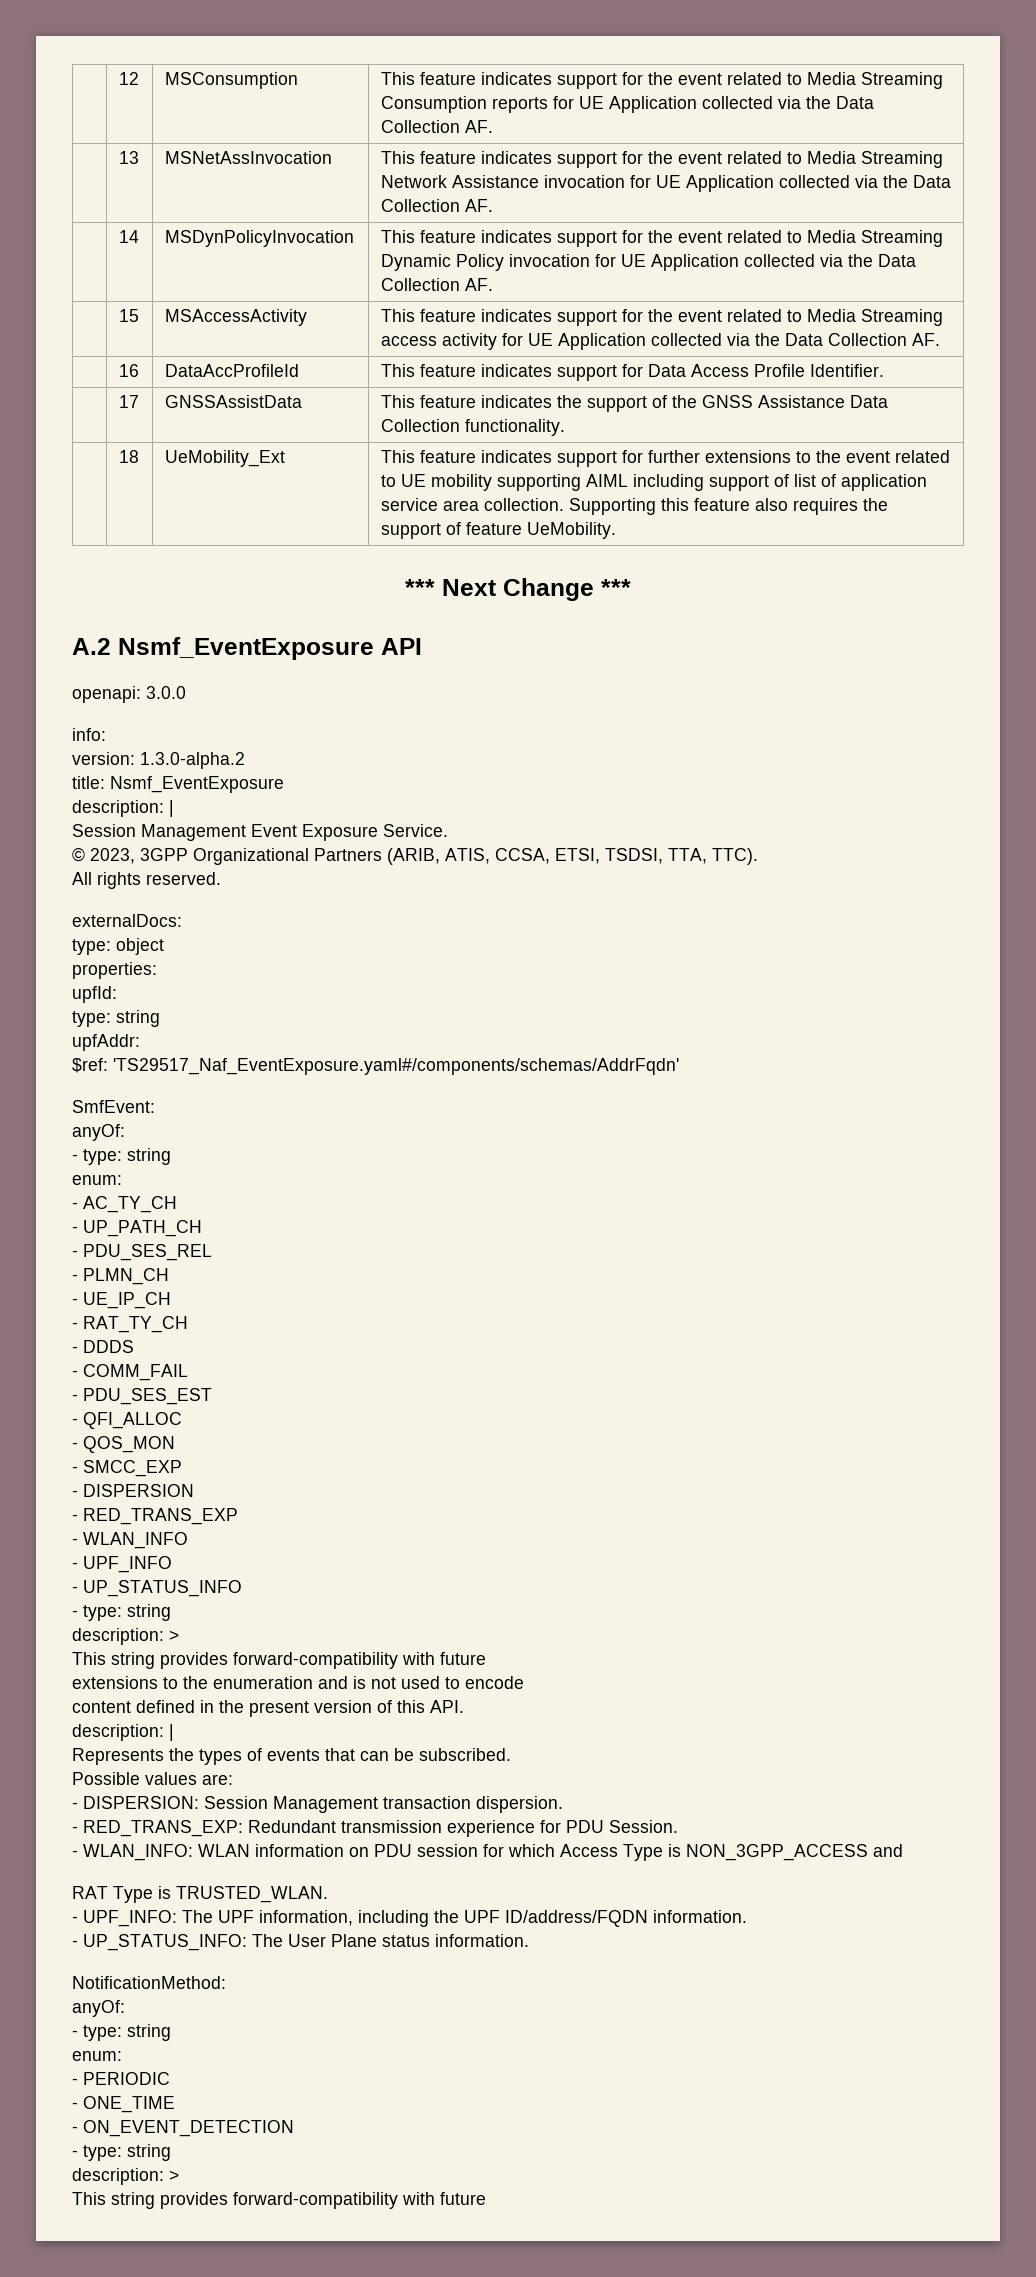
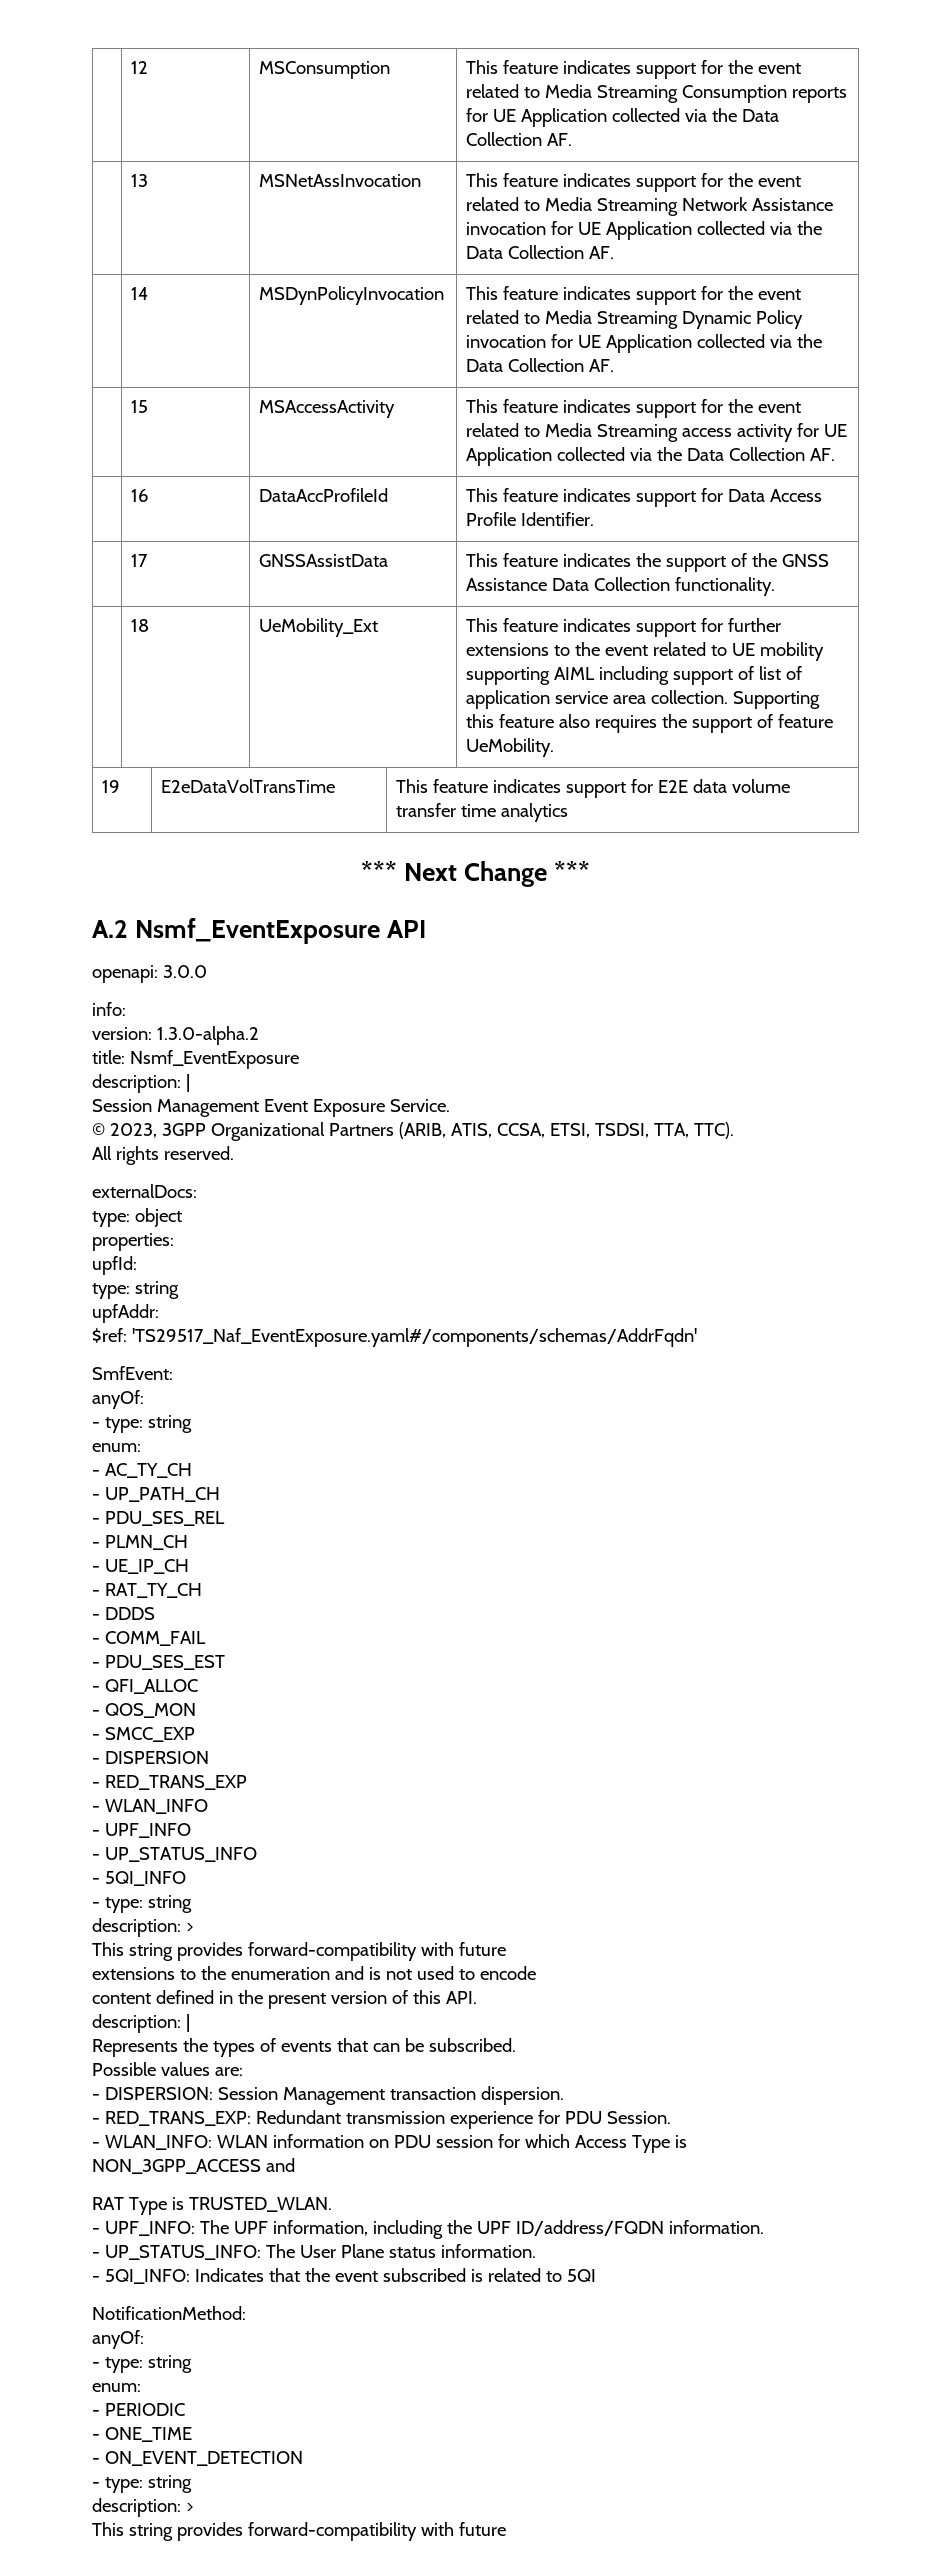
(616, 530) none -> [102,780,121,793] [161,779,336,793] [396,779,791,798] [396,803,569,822] // 19 | E2eDataVolTransTime | This feature indicates support for E2E data volume transfer time analytics
(242, 1588) none -> [92,1871,186,1886] // - 5QI_INFO
(529, 1940) none -> [92,2268,596,2284] // - 5QI_INFO: Indicates that the event subscribed is related to 5QI

